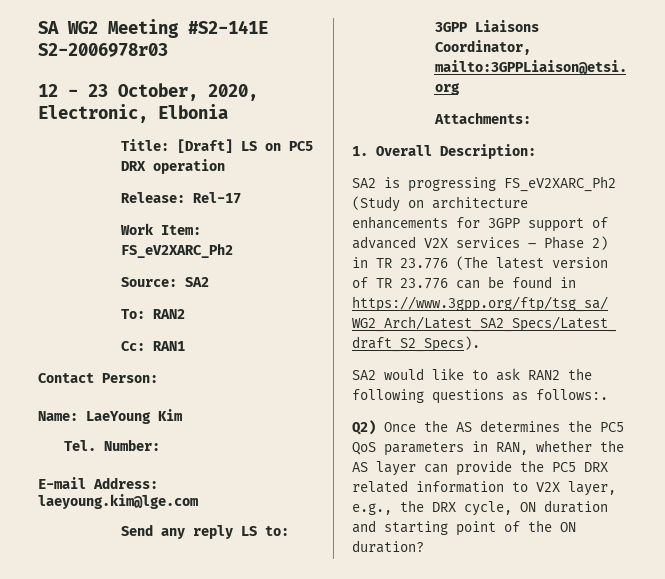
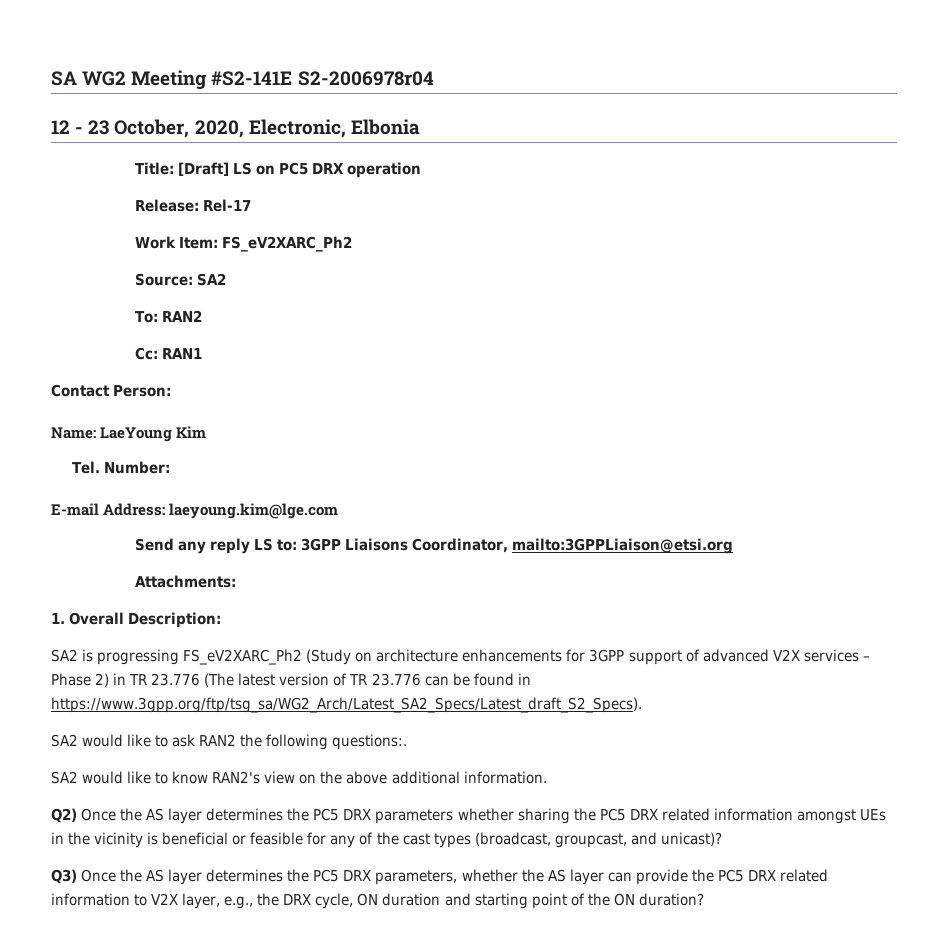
[38,43,168,57] S2-2006978r03 -> [297,71,434,86] S2-2006978r04
[432,389,608,404] questions as follows:. -> [332,734,408,750] [51,771,547,784] questions:. // SA2 would like to know RAN2's view on the above additional information.
[480,420,624,432] [352,441,528,456] determines the PC5 QoS parameters in RAN, -> [168,808,886,824] [51,832,722,848] [51,869,458,885] layer determines the PC5 DRX parameters whether sharing the PC5 DRX related information amongst UEs in the vicinity is beneficial or feasible for any of the cast types (broadcast, groupcast, and unicast)? // Q3) Once the AS layer determines the PC5 DRX parameters,

